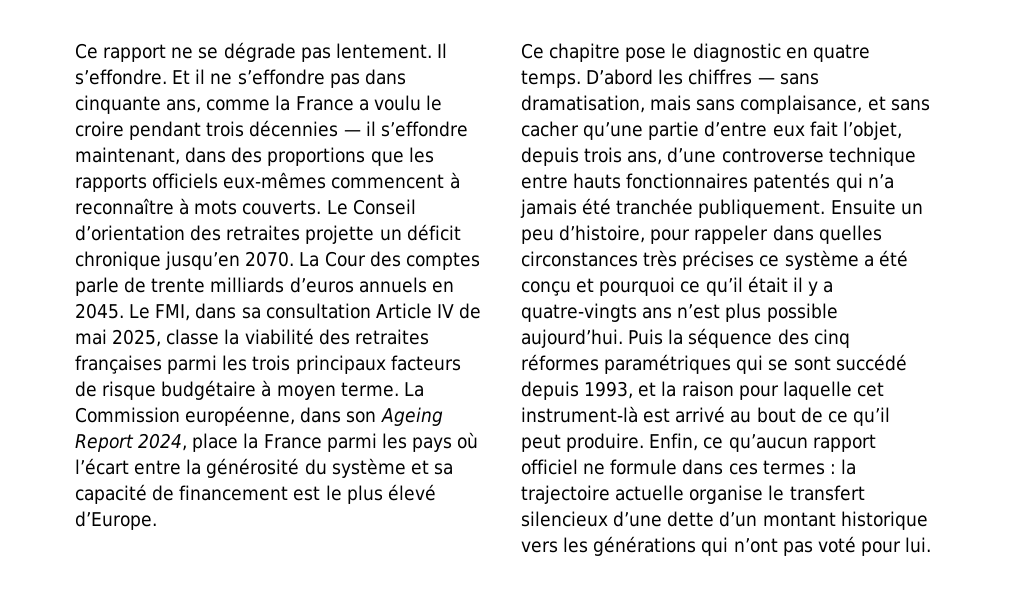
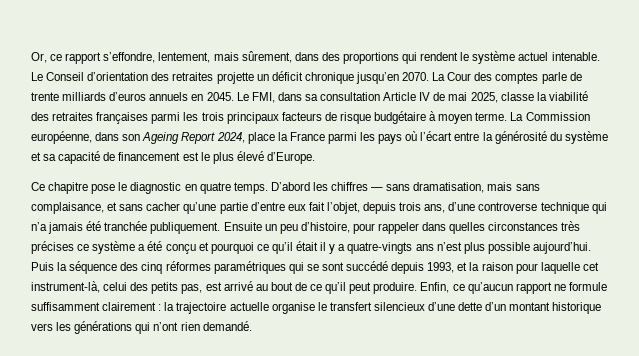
[75,42,447,62] [75,69,406,88] [75,95,442,114] [75,120,468,140] [75,147,434,166] [75,172,460,192] [75,198,322,215] Ce rapport ne se dégrade pas lentement. Il s’effondre. Et il ne s’effondre pas dans cinquante ans, comme la France a voulu le croire pendant trois décennies — il s’effondre maintenant, dans des proportions que les rapports officiels eux-mêmes commencent à reconnaître à mots couverts. -> [31,51,600,64] Or, ce rapport s’effondre, lentement, mais sûrement, dans des proportions qui rendent le système actuel intenable.
[521,172,831,192] entre hauts fonctionnaires patentés -> (589, 208) none
[521,406,638,423] instrument-là -> [31,281,203,294] instrument-là, celui des petits pas,
[521,459,578,475] officiel -> (552, 288) none
[682,459,825,475] dans ces termes -> [31,302,157,311] suffisamment clairement
[782,536,932,556] pas voté pour lui. -> [180,321,252,331] rien demandé.

